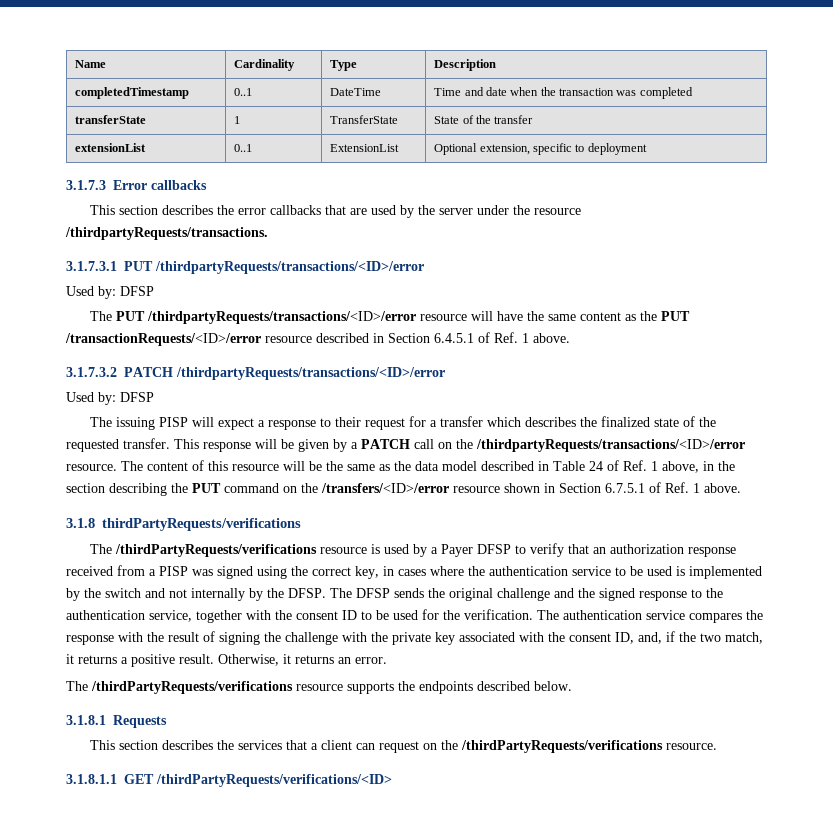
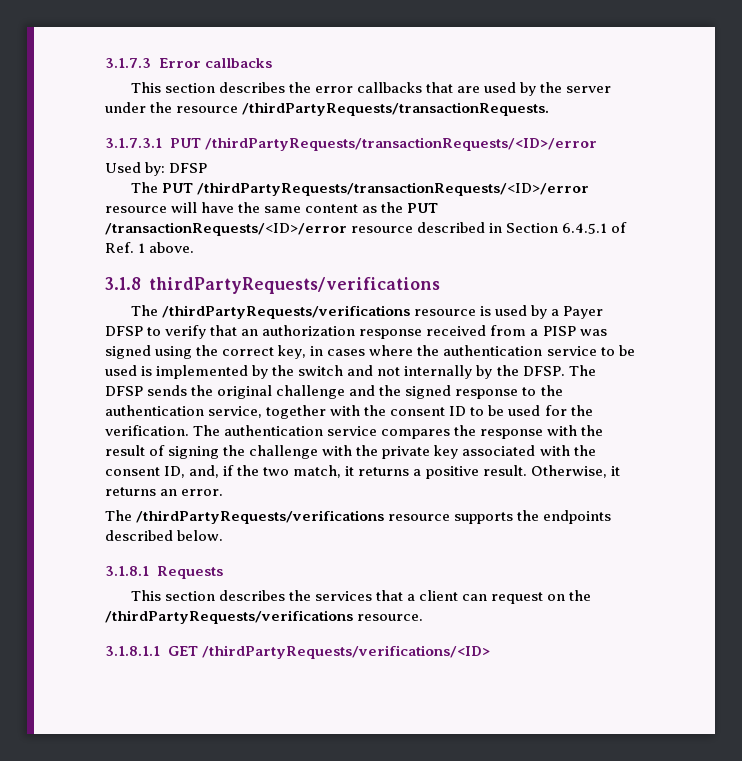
[75,60,107,68] [234,59,296,71] [330,60,358,71] [434,59,497,71] [75,87,190,99] [234,88,253,96] [330,88,382,96] [434,87,693,99] [75,115,147,124] [234,116,241,124] [330,115,399,124] [434,115,534,124] [75,143,147,152] [234,144,253,152] [330,144,400,152] [434,143,647,155] Name | Cardinality | Type | Description // completedTimestamp | 0..1 | DateTime | Time and date when the transaction was completed // transferState | 1 | TransferState | State of the transfer // extensionList | 0..1 | ExtensionList | Optional extension, specific to deployment // -> (105, 63) none
[65,227,268,240] /thirdpartyRequests/transactions. -> [242,102,550,116] /thirdPartyRequests/transactionRequests.
[155,261,424,274] /thirdpartyRequests/transactions/<ID>/error -> [204,137,597,151] /thirdPartyRequests/transactionRequests/<ID>/error
[146,311,416,324] /thirdpartyRequests/transactions/<ID>/error -> [196,182,589,196] /thirdPartyRequests/transactionRequests/<ID>/error
[66,367,445,380] [66,392,154,405] [89,416,716,430] [66,438,745,452] [66,460,735,473] [66,482,741,496] // 3.1.7.3.2 PATCH /thirdpartyRequests/transactions/<ID>/error // Used by: DFSP // The issuing PISP will expect a response to their request for a transfer which describes the finalized state of the requested transfer. This response will be given by a PATCH call on the /thirdpartyRequests/transactions/<ID>/error resource. The content of this resource will be the same as the data model described in Table 24 of Ref. 1 above, in the section describing the PUT command on the /transfers/<ID>/error resource shown in Section 6.7.5.1 of Ref. 1 above. -> (195, 247) none

